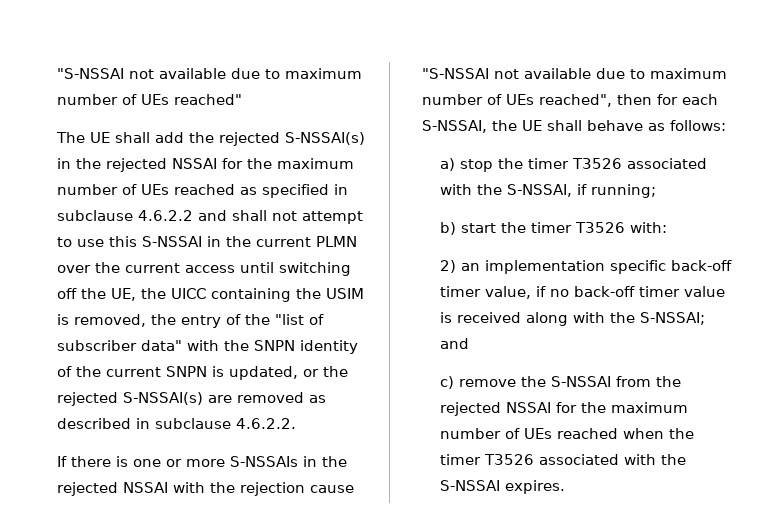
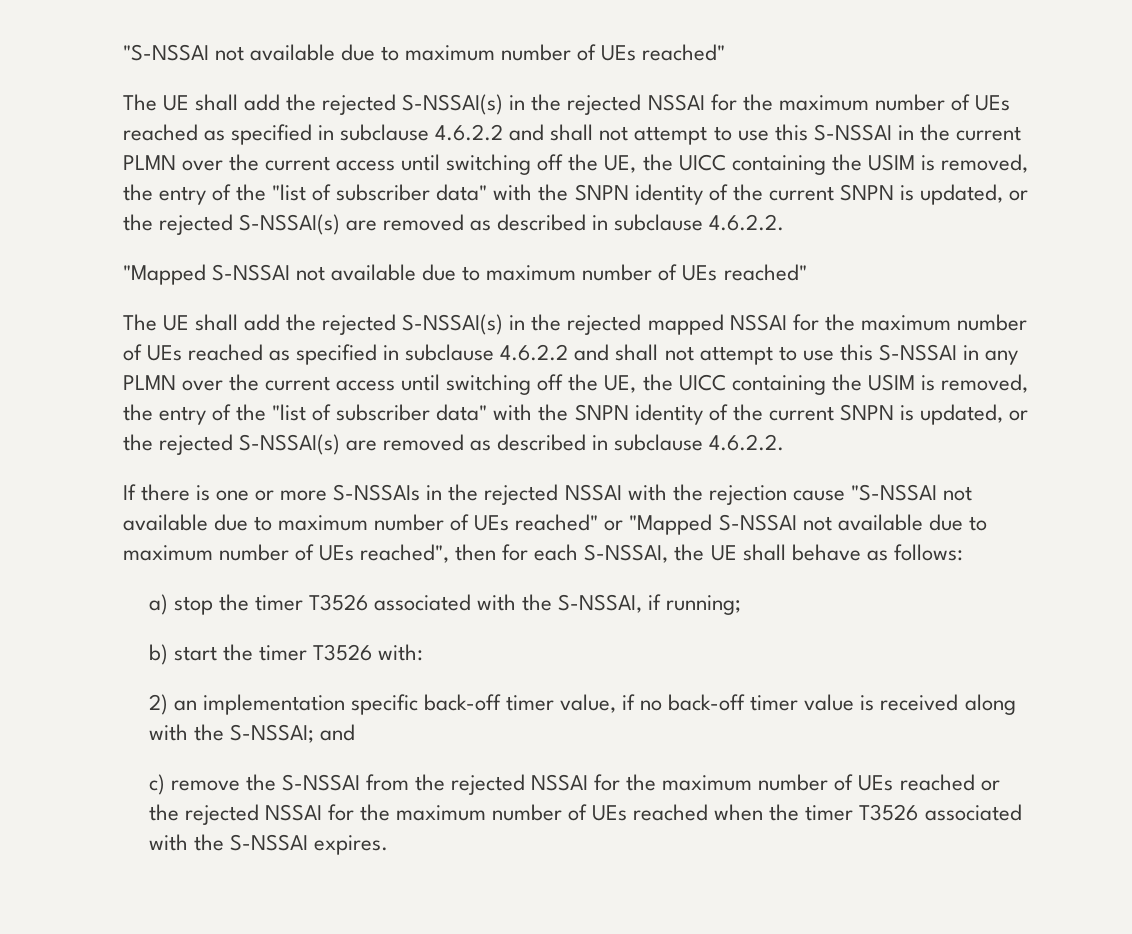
(297, 423) none -> [122,264,807,285] [122,314,1027,335] [122,344,1019,365] [122,374,1028,395] [122,404,1029,425] [122,434,785,455] // "Mapped S-NSSAI not available due to maximum number of UEs reached" // The UE shall add the rejected S-NSSAI(s) in the rejected mapped NSSAI for the maximum number of UEs reached as specified in subclause 4.6.2.2 and shall not attempt to use this S-NSSAI in any PLMN over the current access until switching off the UE, the UICC containing the USIM is removed, the entry of the "list of subscriber data" with the SNPN identity of the current SNPN is updated, or the rejected S-NSSAI(s) are removed as described in subclause 4.6.2.2.
(535, 99) none -> [515,514,987,535] [122,544,354,561] reached" or "Mapped S-NSSAI not available due to maximum number of UEs
(618, 433) none -> [980,780,1000,791] [148,804,709,825] or the rejected NSSAI for the maximum number of UEs reached

